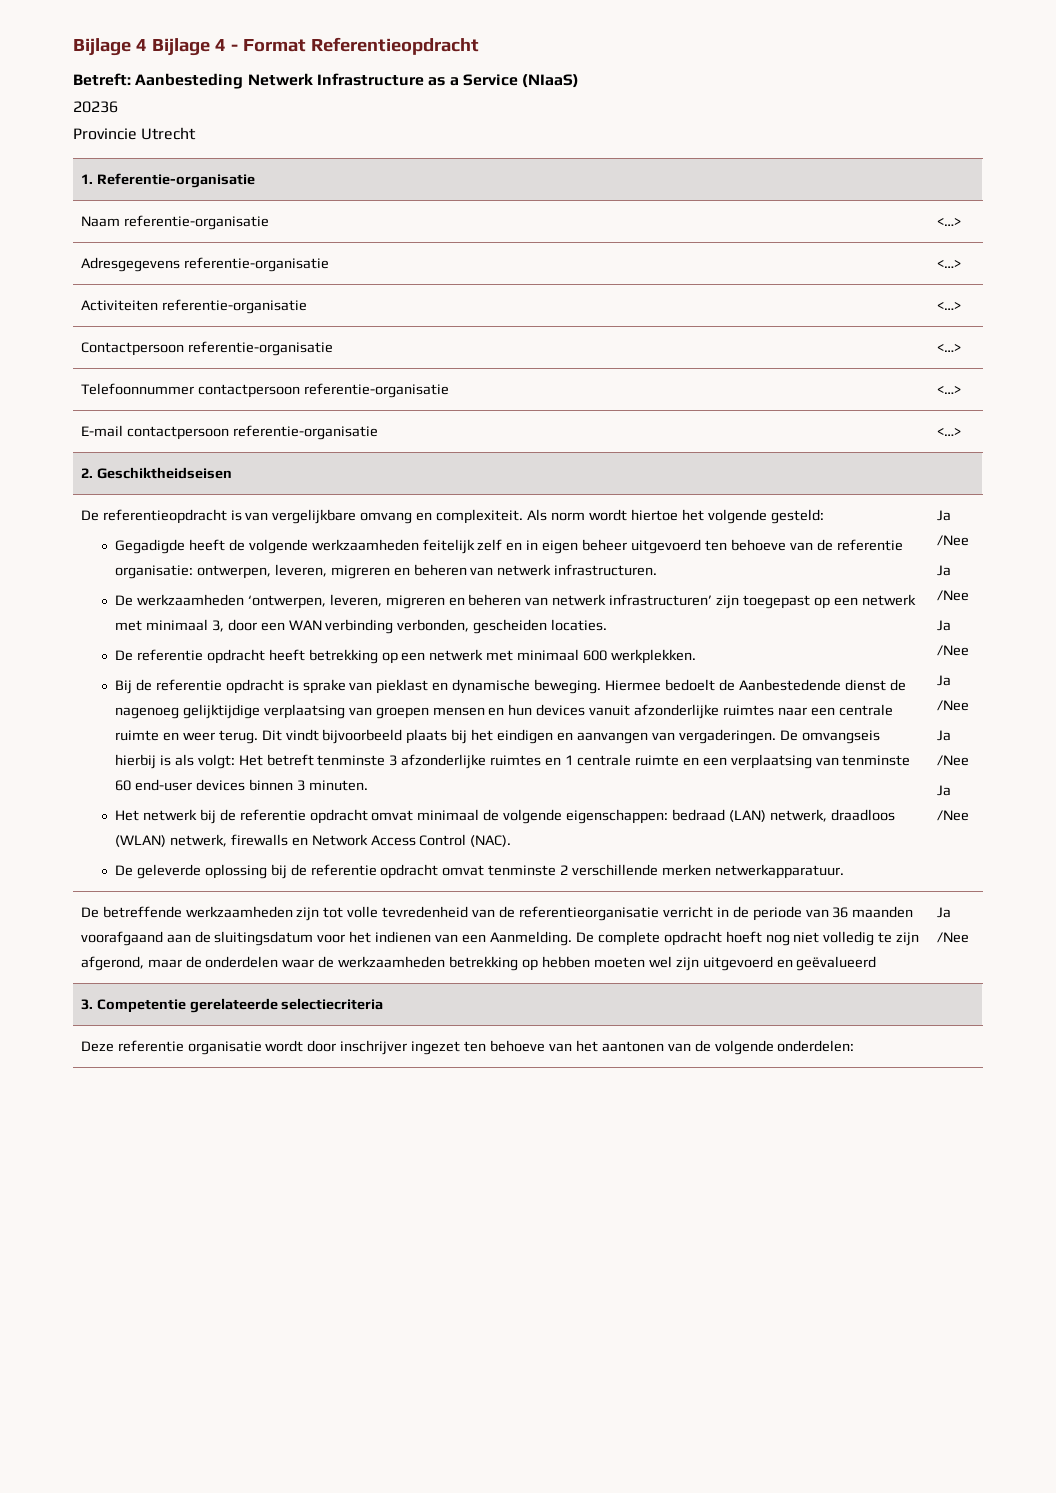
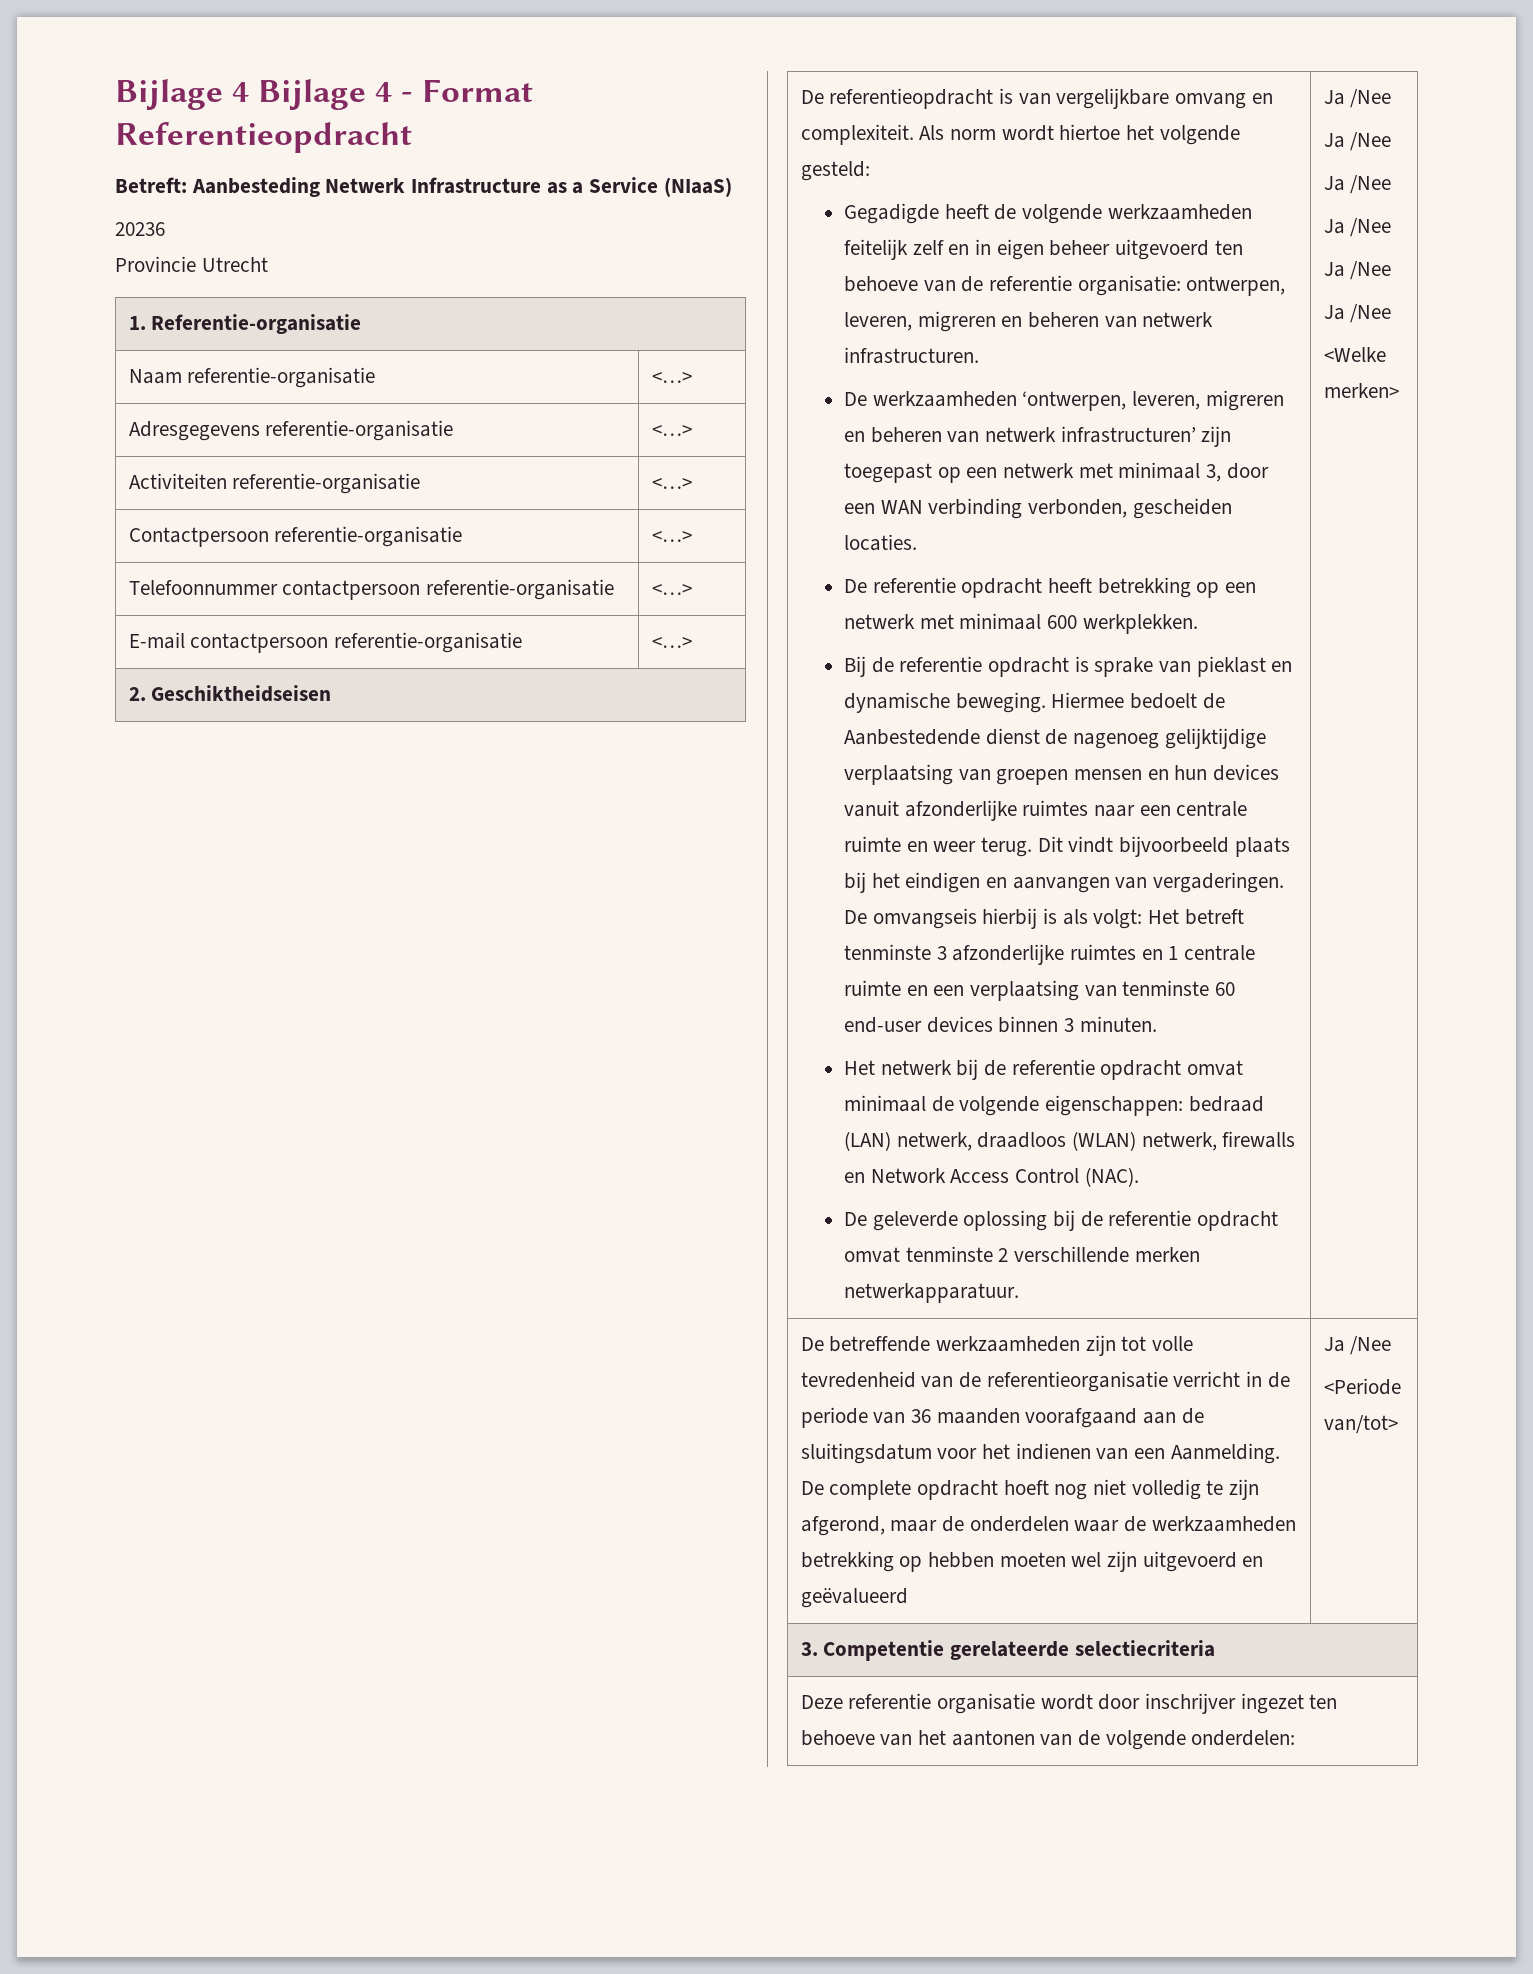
(969, 815) none -> [1323,347,1386,362] [1323,383,1399,398] // <Welke merken>
(969, 937) none -> [1323,1378,1401,1395] [1323,1415,1398,1434] // <Periode van/tot>

